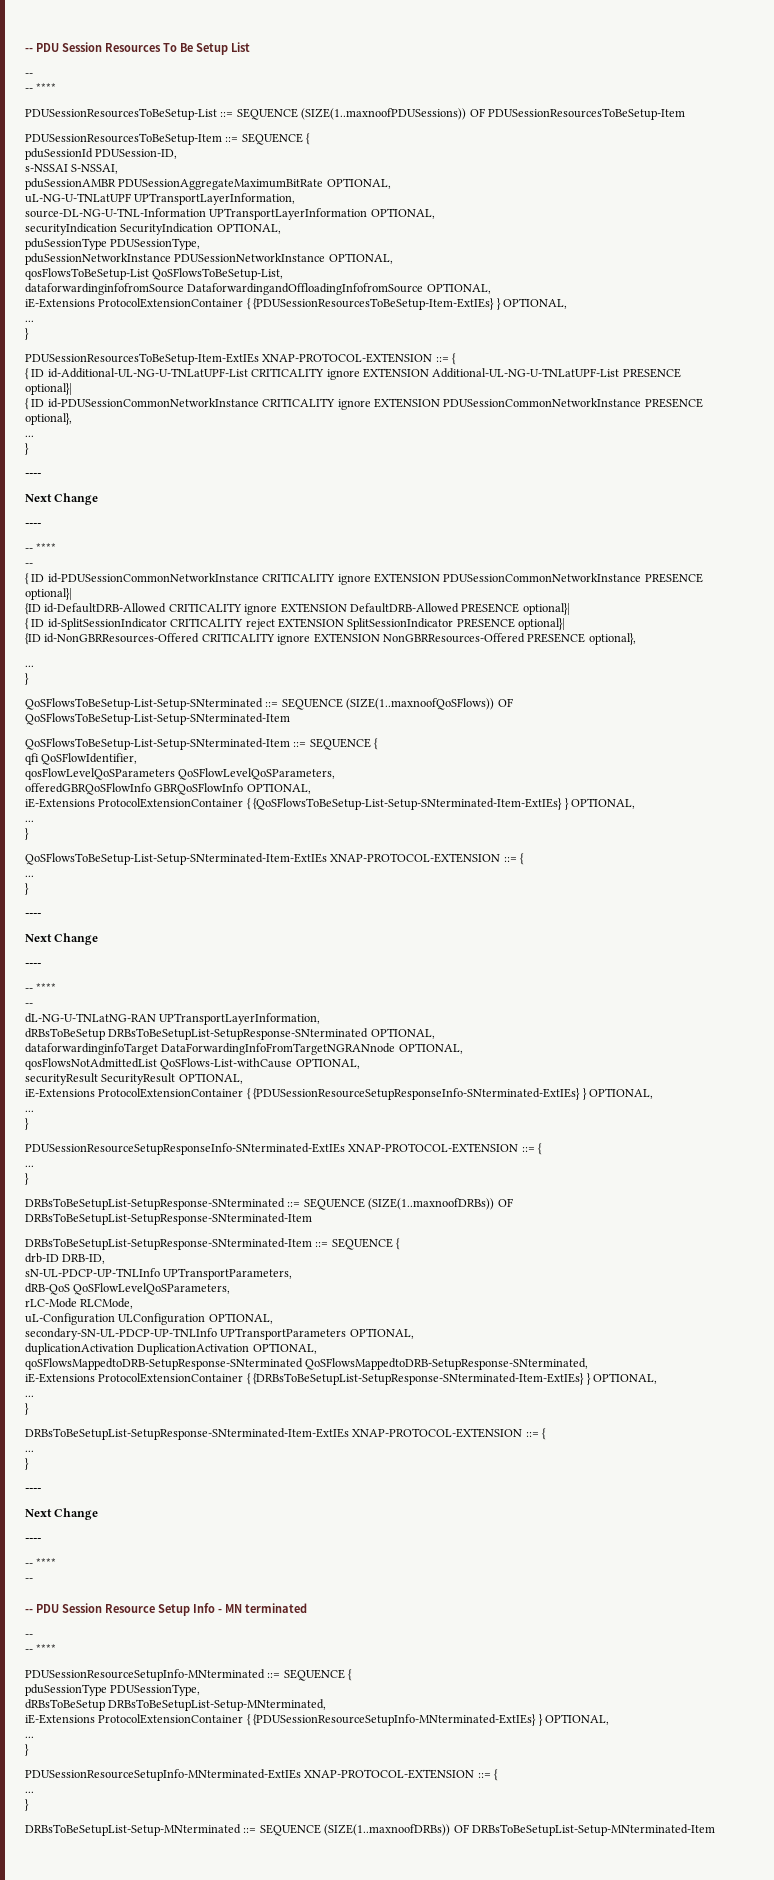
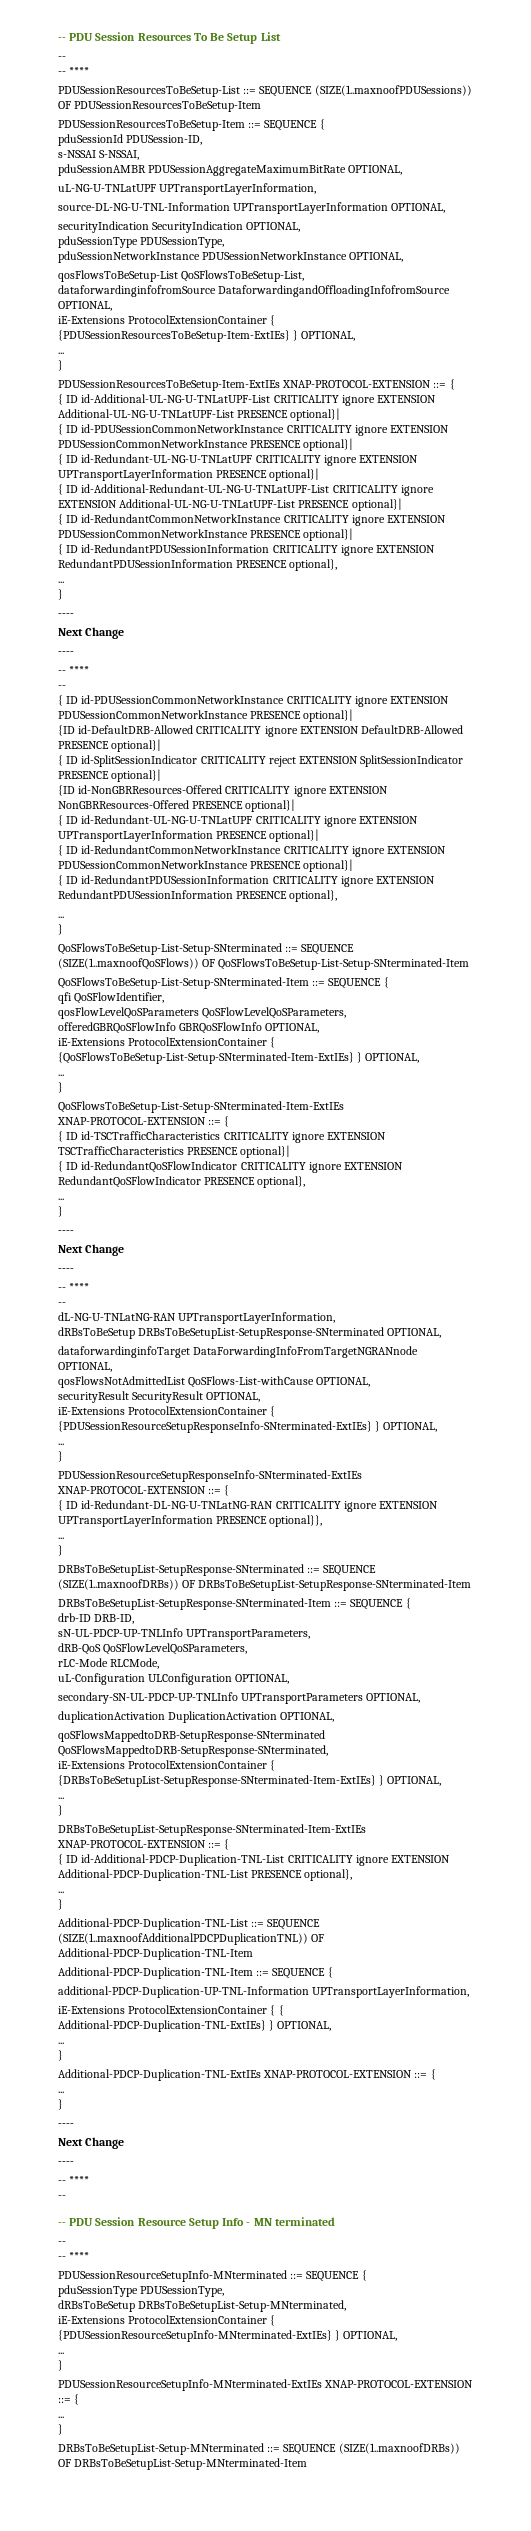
(703, 403) none -> [303,438,354,451] [58,454,419,466] [58,468,320,481] [58,484,434,496] [58,498,402,511] [58,514,447,526] [58,528,354,541] [58,544,436,556] [58,559,288,568] optional}| // { ID id-Redundant-UL-NG-U-TNLatUPF CRITICALITY ignore EXTENSION UPTransportLayerInformation PRESENCE optional}| // { ID id-Additional-Redundant-UL-NG-U-TNLatUPF-List CRITICALITY ignore EXTENSION Additional-UL-NG-U-TNLatUPF-List PRESENCE optional}| // { ID id-RedundantCommonNetworkInstance CRITICALITY ignore EXTENSION PDUSessionCommonNetworkInstance PRESENCE optional}| // { ID id-RedundantPDUSessionInformation CRITICALITY ignore EXTENSION RedundantPDUSessionInformation PRESENCE
(586, 638) none -> [245,799,296,812] [58,815,419,827] [58,829,320,842] [58,845,447,857] [58,859,354,872] [58,875,436,887] [58,890,288,899] optional}| // { ID id-Redundant-UL-NG-U-TNLatUPF CRITICALITY ignore EXTENSION UPTransportLayerInformation PRESENCE optional}| // { ID id-RedundantCommonNetworkInstance CRITICALITY ignore EXTENSION PDUSessionCommonNetworkInstance PRESENCE optional}| // { ID id-RedundantPDUSessionInformation CRITICALITY ignore EXTENSION RedundantPDUSessionInformation PRESENCE
(525, 859) none -> [58,1131,387,1143] [58,1145,291,1158] [58,1161,404,1173] [58,1176,306,1188] // { ID id-TSCTrafficCharacteristics CRITICALITY ignore EXTENSION TSCTrafficCharacteristics PRESENCE optional}| // { ID id-RedundantQoSFlowIndicator CRITICALITY ignore EXTENSION RedundantQoSFlowIndicator PRESENCE optional},
(543, 1149) none -> [58,1500,439,1512] [58,1515,323,1527] // { ID id-Redundant-DL-NG-U-TNLatNG-RAN CRITICALITY ignore EXTENSION UPTransportLayerInformation PRESENCE optional}},
(547, 1434) none -> [58,1854,451,1866] [58,1869,353,1881] [58,1891,64,1893] [58,1899,63,1910] [58,1918,321,1930] [58,1933,325,1945] [58,1948,253,1960] [58,1967,333,1979] [58,1986,470,1998] [58,2005,284,2016] [58,2020,332,2032] [58,2042,64,2044] [58,2050,63,2061] [58,2069,436,2081] // { ID id-Additional-PDCP-Duplication-TNL-List CRITICALITY ignore EXTENSION Additional-PDCP-Duplication-TNL-List PRESENCE optional}, // ... // } // Additional-PDCP-Duplication-TNL-List ::= SEQUENCE (SIZE(1..maxnoofAdditionalPDCPDuplicationTNL)) OF Additional-PDCP-Duplication-TNL-Item // Additional-PDCP-Duplication-TNL-Item ::= SEQUENCE { // additional-PDCP-Duplication-UP-TNL-Information UPTransportLayerInformation, // iE-Extensions ProtocolExtensionContainer { { Additional-PDCP-Duplication-TNL-ExtIEs} } OPTIONAL, // ... // } // Additional-PDCP-Duplication-TNL-ExtIEs XNAP-PROTOCOL-EXTENSION ::= {

